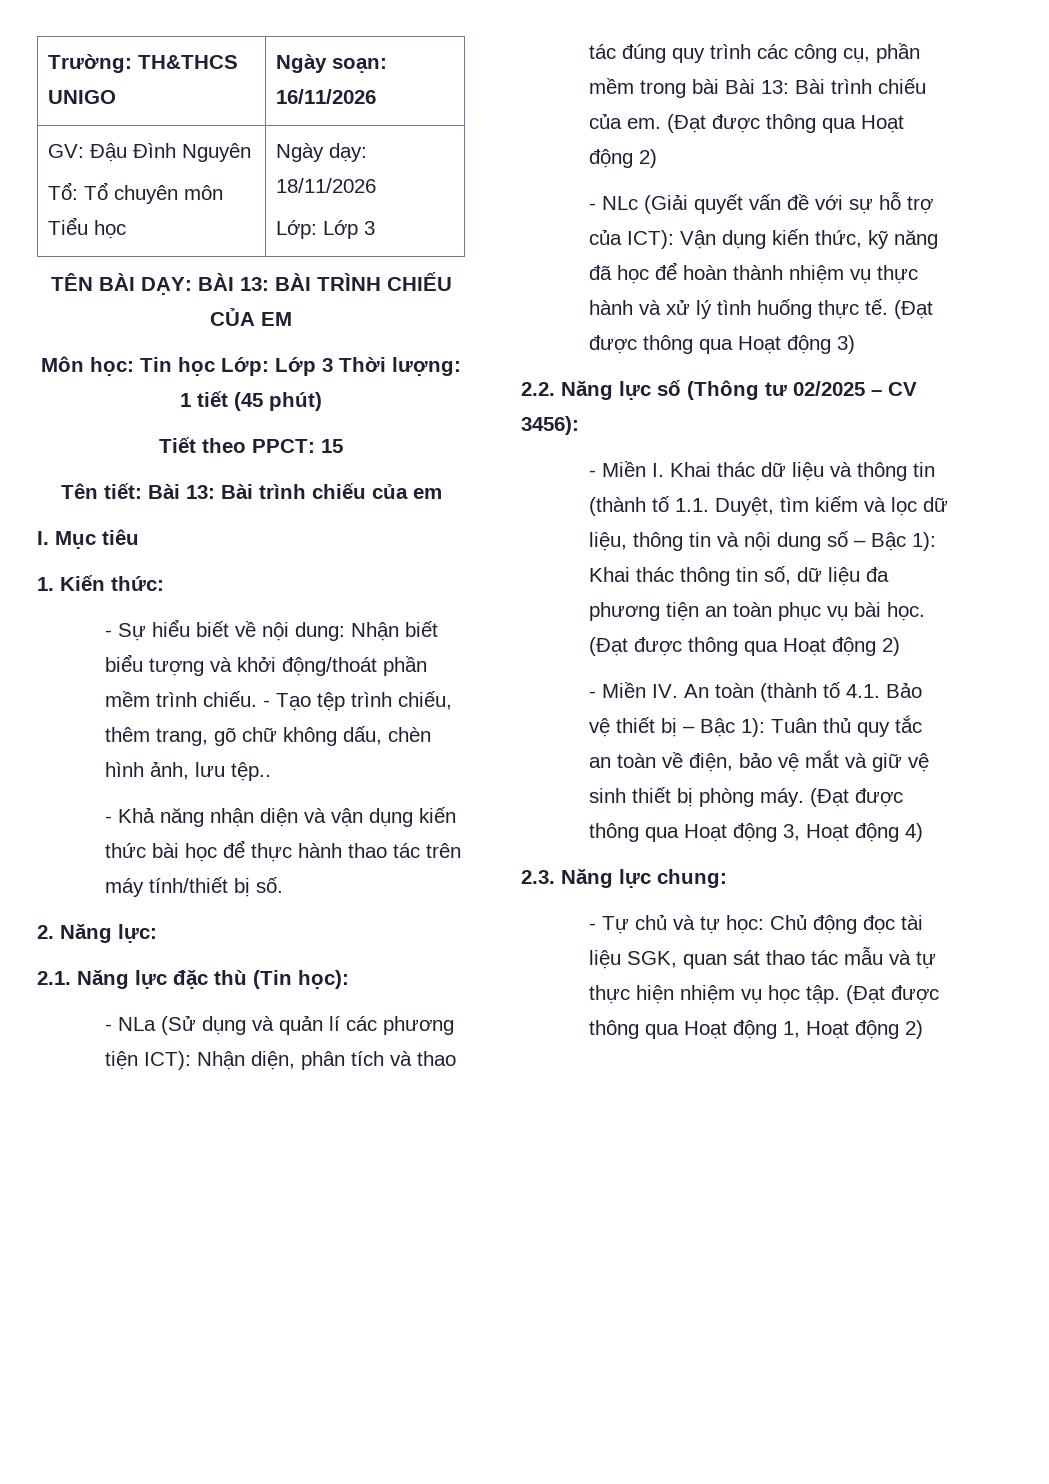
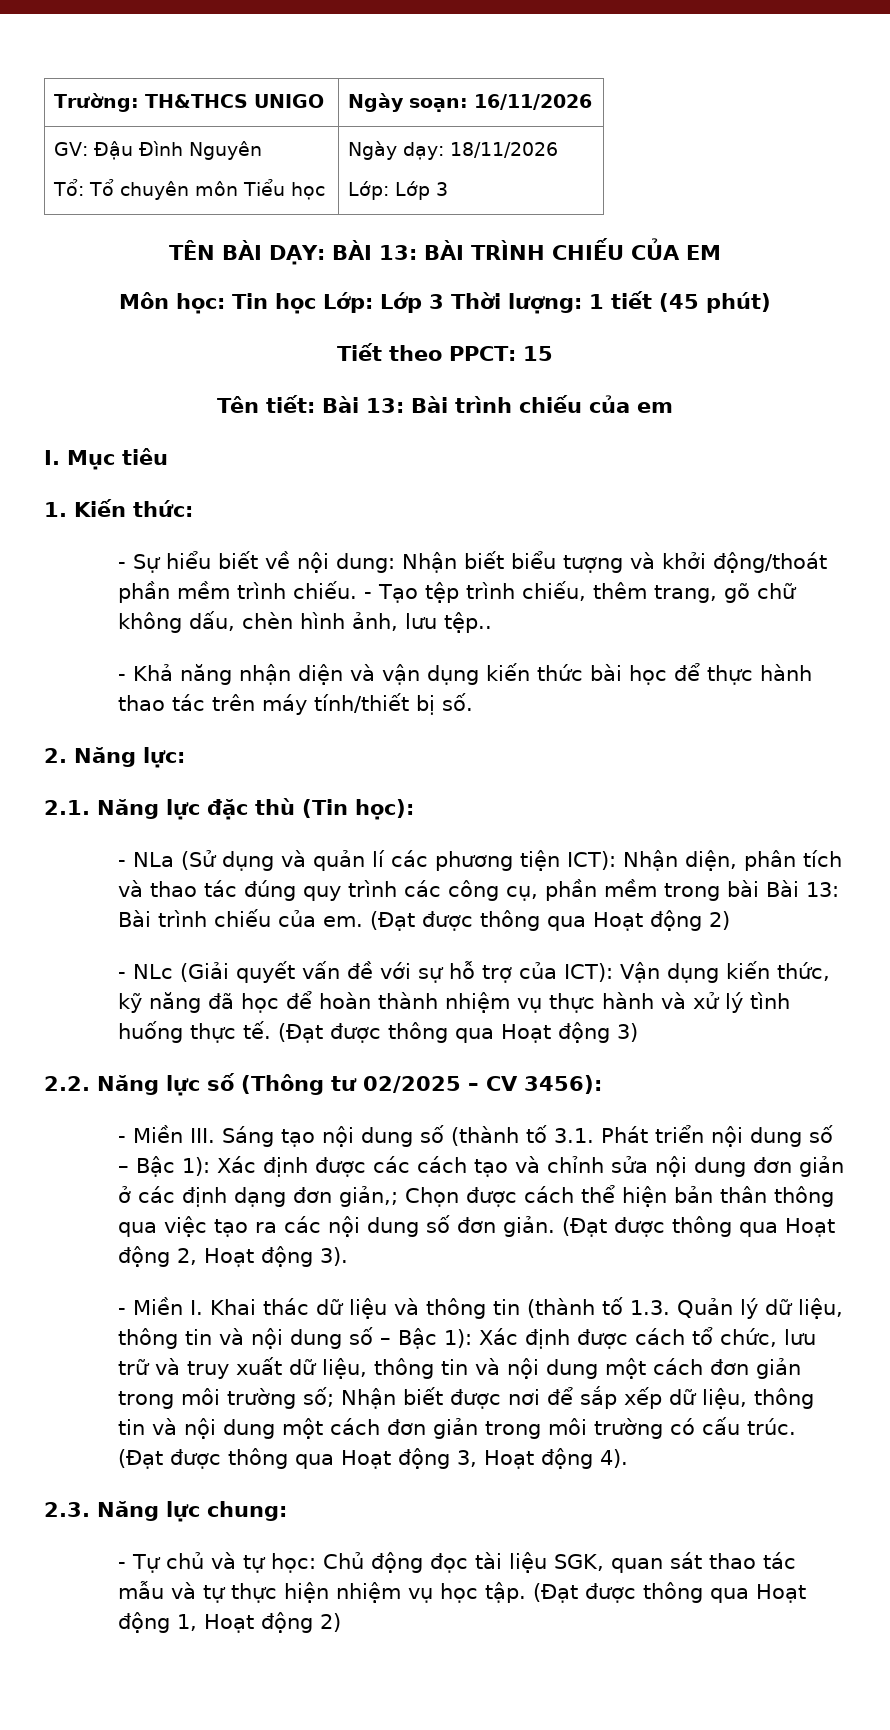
(579, 425) none -> [118,1125,834,1147] [118,1156,845,1177] [118,1185,835,1207] [118,1215,836,1237] [118,1246,349,1267] // - Miền III. Sáng tạo nội dung số (thành tố 3.1. Phát triển nội dung số – Bậc 1): Xác định được các cách tạo và chỉnh sửa nội dung đơn giản ở các định dạng đơn giản,; Chọn được cách thể hiện bản thân thông qua việc tạo ra các nội dung số đơn giản. (Đạt được thông qua Hoạt động 2, Hoạt động 3).
[675,496,918,516] 1.1. Duyệt, tìm kiếm và lọc -> [630,1298,759,1319] 1.3. Quản lý
[589,566,890,586] [589,602,926,621] [589,637,901,656] [589,682,923,702] [589,715,923,737] [589,750,930,772] [589,787,805,807] Khai thác thông tin số, dữ liệu đa phương tiện an toàn phục vụ bài học. (Đạt được thông qua Hoạt động 2) // - Miền IV. An toàn (thành tố 4.1. Bảo vệ thiết bị – Bậc 1): Tuân thủ quy tắc an toàn về điện, bảo vệ mắt và giữ vệ sinh thiết bị phòng máy. -> [479,1327,817,1349] [118,1357,802,1379] [118,1386,815,1409] [118,1417,797,1439] Xác định được cách tổ chức, lưu trữ và truy xuất dữ liệu, thông tin và nội dung một cách đơn giản trong môi trường số; Nhận biết được nơi để sắp xếp dữ liệu, thông tin và nội dung một cách đơn giản trong môi trường có cấu trúc.
[905,823,924,842] 4) -> [600,1449,629,1468] 4).

